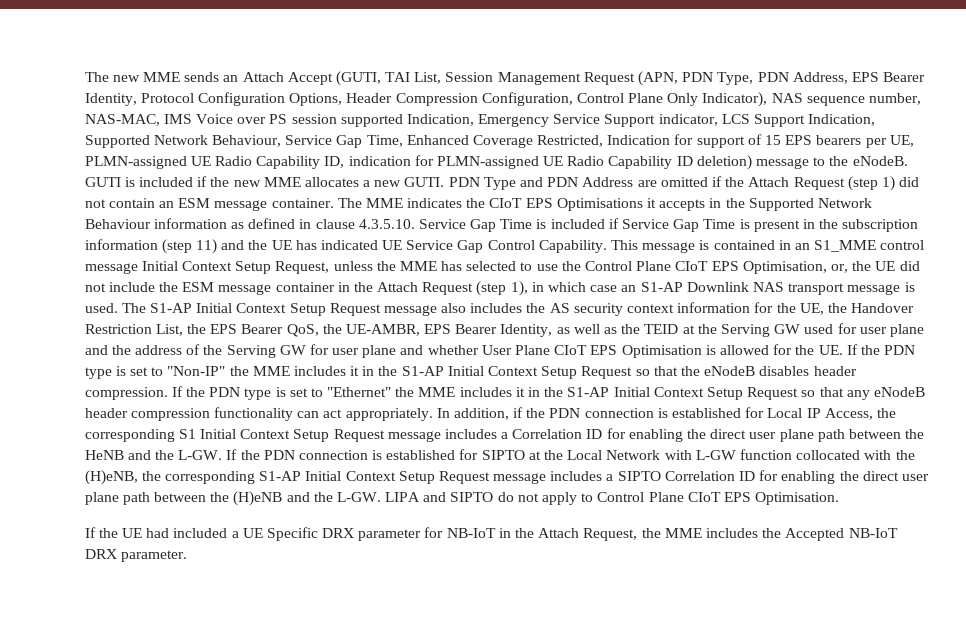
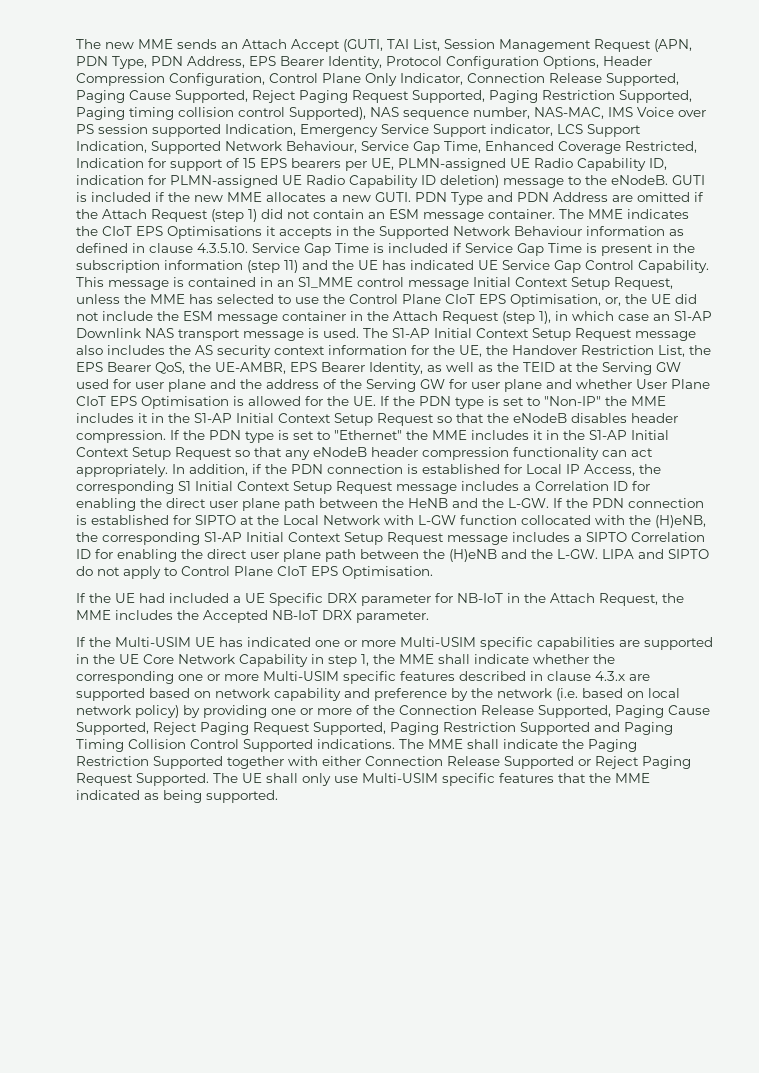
[702,92,768,107] Indicator), -> [399,73,679,86] [75,90,692,103] [75,107,366,120] Indicator, Connection Release Supported, Paging Cause Supported, Reject Paging Request Supported, Paging Restriction Supported, Paging timing collision control Supported),
(187, 556) none -> [75,637,713,650] [75,654,615,667] [75,671,650,684] [75,688,680,701] [75,705,710,718] [75,722,673,735] [75,739,637,752] [75,756,691,769] [75,773,650,786] [75,790,278,803] // If the Multi-USIM UE has indicated one or more Multi-USIM specific capabilities are supported in the UE Core Network Capability in step 1, the MME shall indicate whether the corresponding one or more Multi-USIM specific features described in clause 4.3.x are supported based on network capability and preference by the network (i.e. based on local network policy) by providing one or more of the Connection Release Supported, Paging Cause Supported, Reject Paging Request Supported, Paging Restriction Supported and Paging Timing Collision Control Supported indications. The MME shall indicate the Paging Restriction Supported together with either Connection Release Supported or Reject Paging Request Supported. The UE shall only use Multi-USIM specific features that the MME indicated as being supported.

